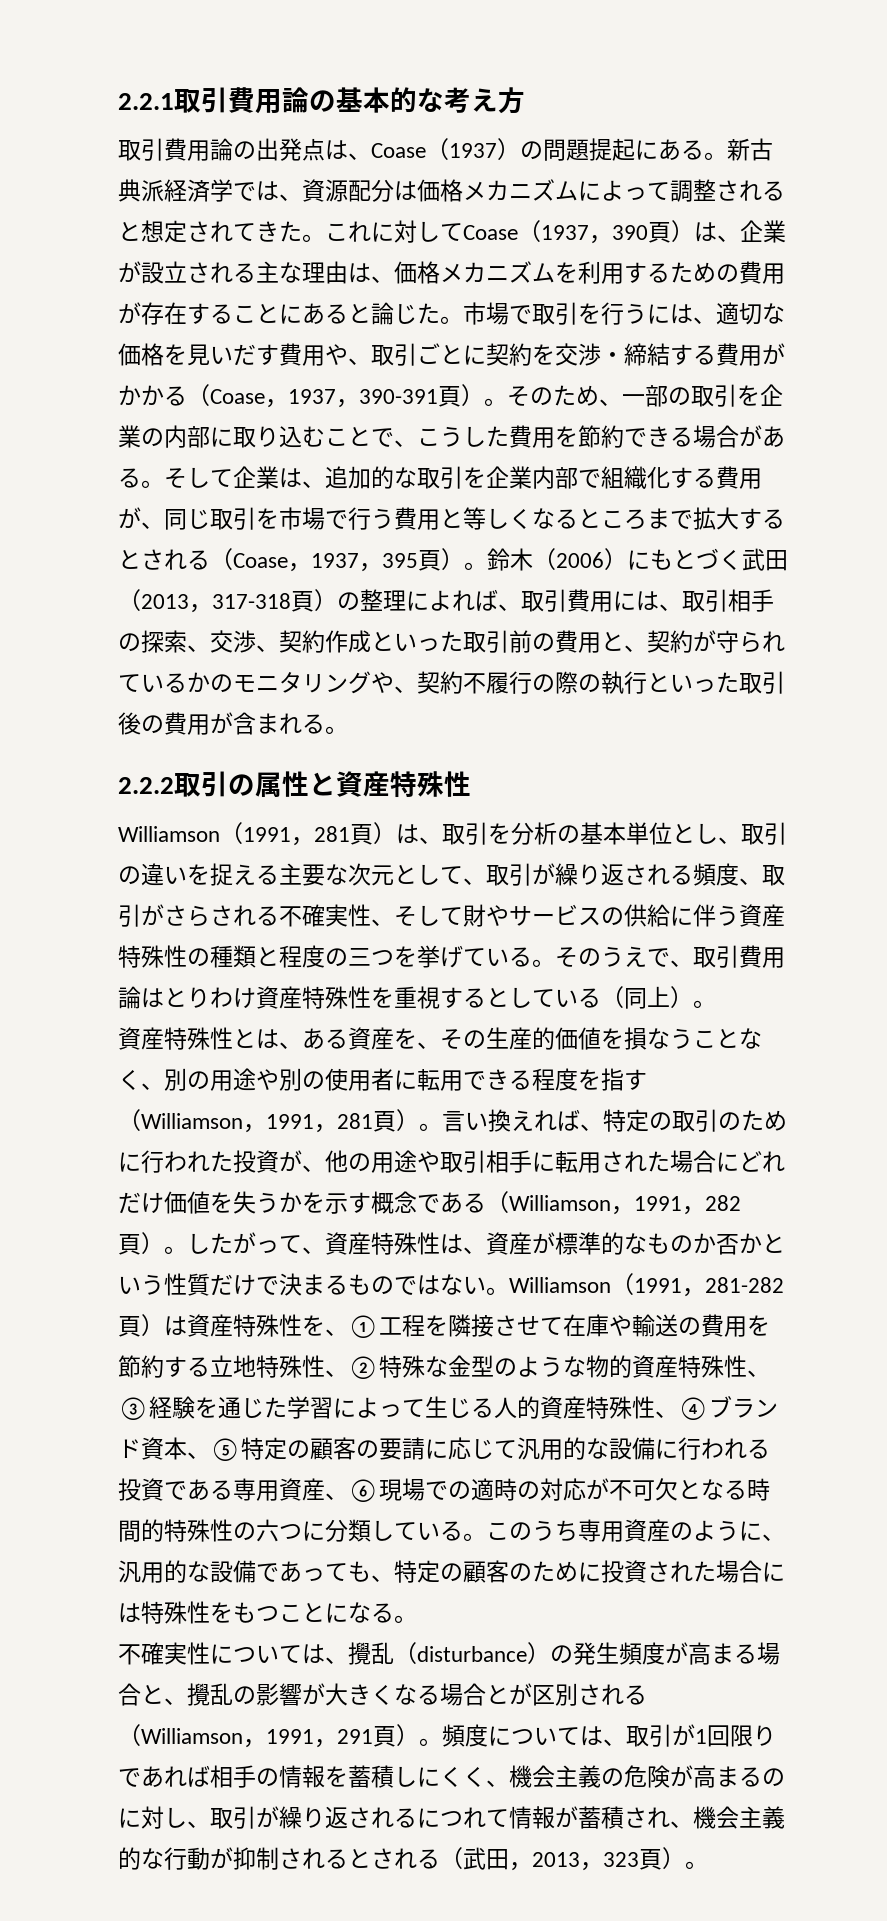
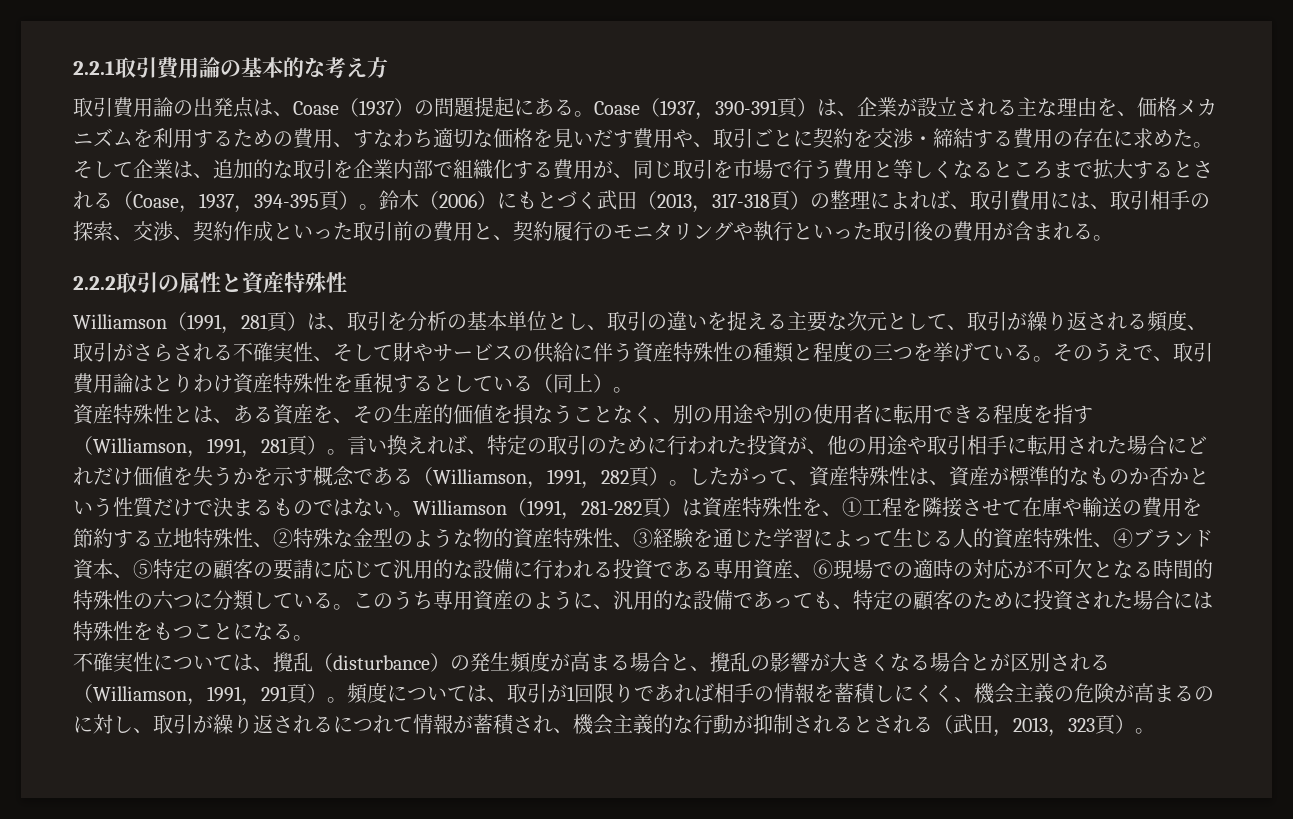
[727,138,773,161] [118,179,785,202] [118,220,463,243] 新古典派経済学では、資源配分は価格メカニズムによって調整されると想定されてきた。これに対して -> (594, 114) none
[612,225,648,240] 390 -> [715,100,778,116] 390-391
[348,263,371,283] は -> [1097,98,1117,116] を
[118,302,716,325] が存在することにあると論じた。市場で取引を行うには、 -> [333,129,433,148] 、すなわち
[762,343,785,365] [118,384,783,408] [118,425,785,448] [118,468,141,488] がかかる（Coase，1937，390-391頁）。そのため、一部の取引を企業の内部に取り込むことで、こうした費用を節約できる場合がある -> [1053,128,1193,148] の存在に求めた
[382,553,418,568] 395 -> [254,194,319,209] 394-395
[693,630,785,653] [118,671,601,694] が守られているかのモニタリングや、契約不履行の際の -> [553,221,753,241] 履行のモニタリングや

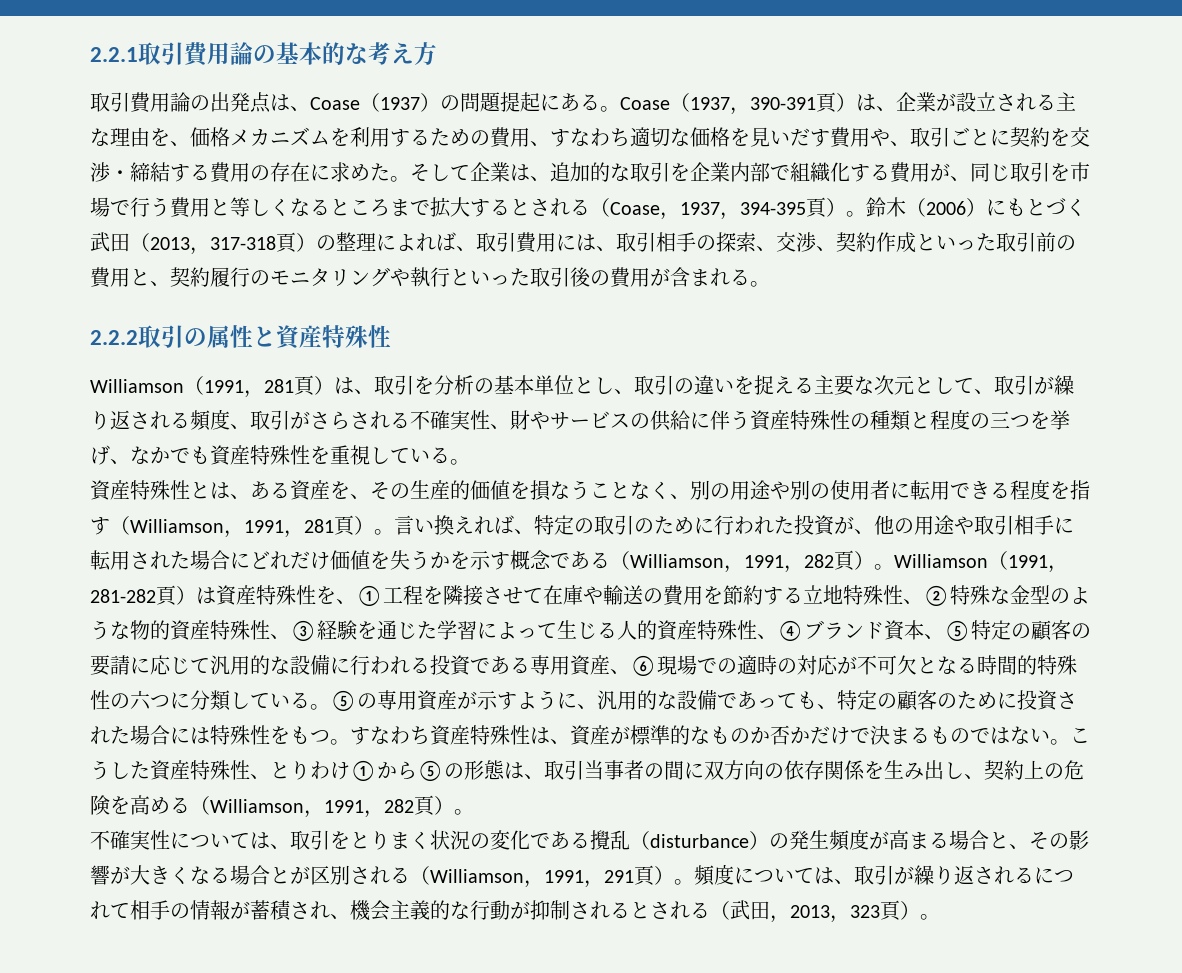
[333,343,393,361] そして -> (510, 426) none
[973,342,1213,362] [73,373,233,394] ている。そのうえで、取引費用論はとりわけ -> [110,446,210,464] 、なかでも
[393,373,613,393] するとしている（同上） -> [370,447,450,464] している
[689,466,1209,487] [73,497,413,518] したがって、資産特殊性は、資産が標準的なものか否かという性質だけで決まるものではない。 -> (894, 567) none
[353,590,533,611] このうち専用資産の -> [330,690,517,711] ⑤の専用資産が示す
[193,622,293,640] ことになる -> [330,725,1090,746] [90,760,1084,781] [90,795,454,818] 。すなわち資産特殊性は、資産が標準的なものか否かだけで決まるものではない。こうした資産特殊性、とりわけ①から⑤の形態は、取引当事者の間に双方向の依存関係を生み出し、契約上の危険を高める（Williamson，1991，282頁）
(273, 668) none -> [290,830,590,850] 取引をとりまく状況の変化である
[710,652,750,672] 攪乱 -> [1029,831,1049,849] そ
[567,683,1214,704] [73,714,213,734] 1回限りであれば相手の情報を蓄積しにくく、機会主義の危険が高まるのに対し、取引が -> (914, 875) none
(413, 724) none -> [130,900,190,920] 相手の

